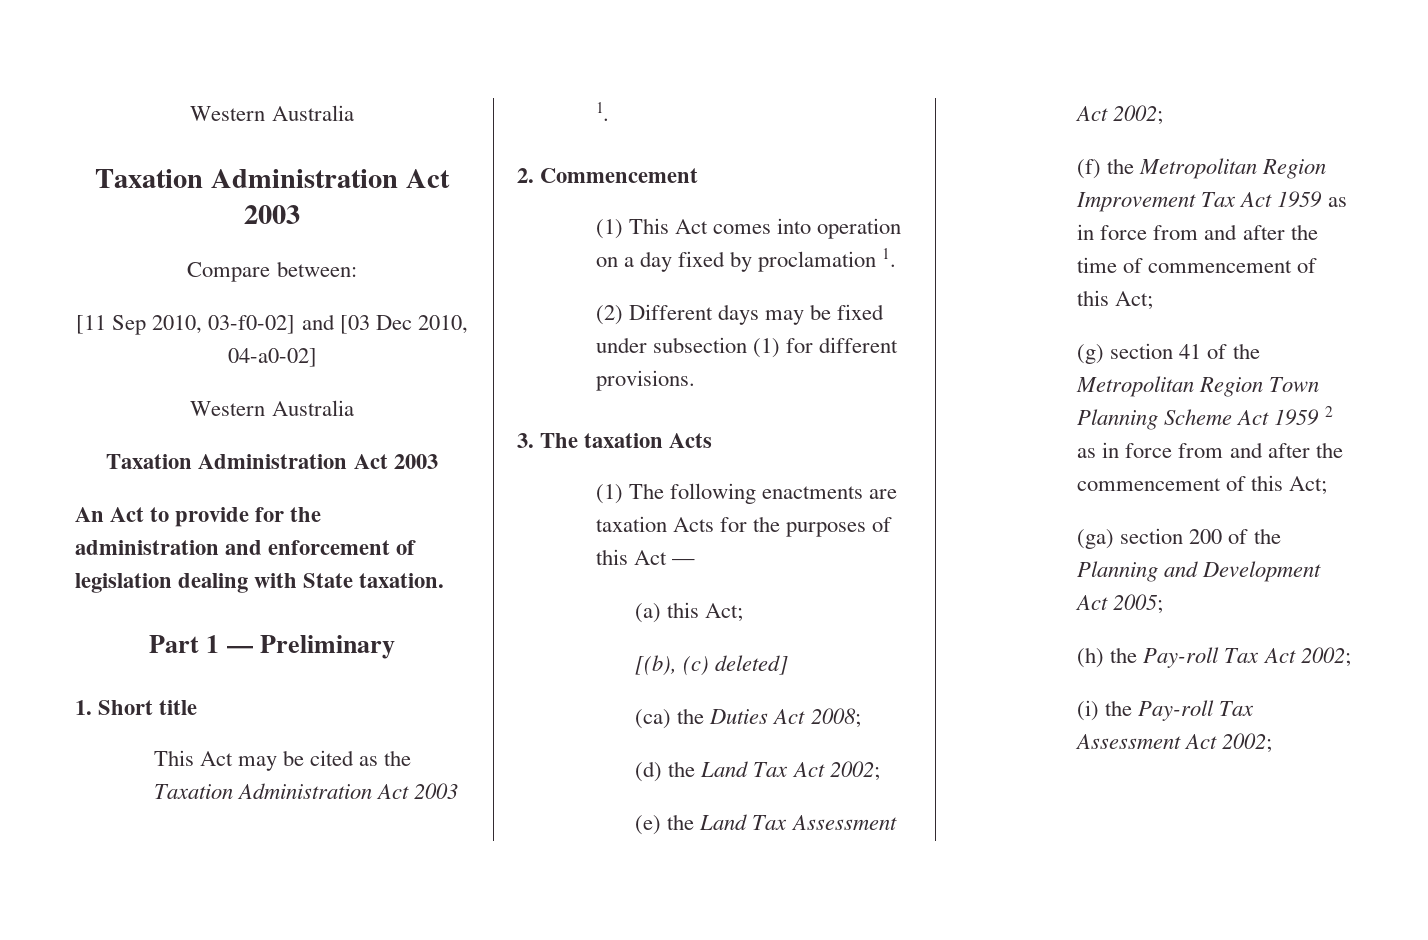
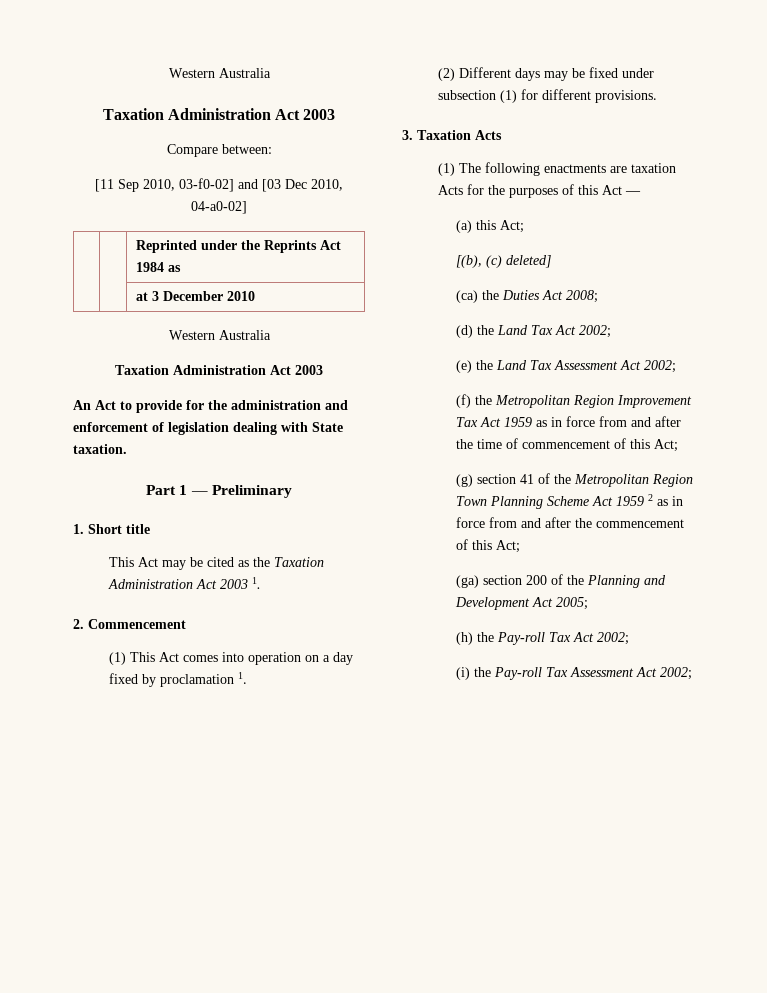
(317, 357) none -> [135,240,341,253] [135,262,181,272] [135,291,255,301] // | | Reprinted under the Reprints Act 1984 as // | | at 3 December 2010
[540,433,664,448] The taxation -> [417,130,471,140] Taxation

